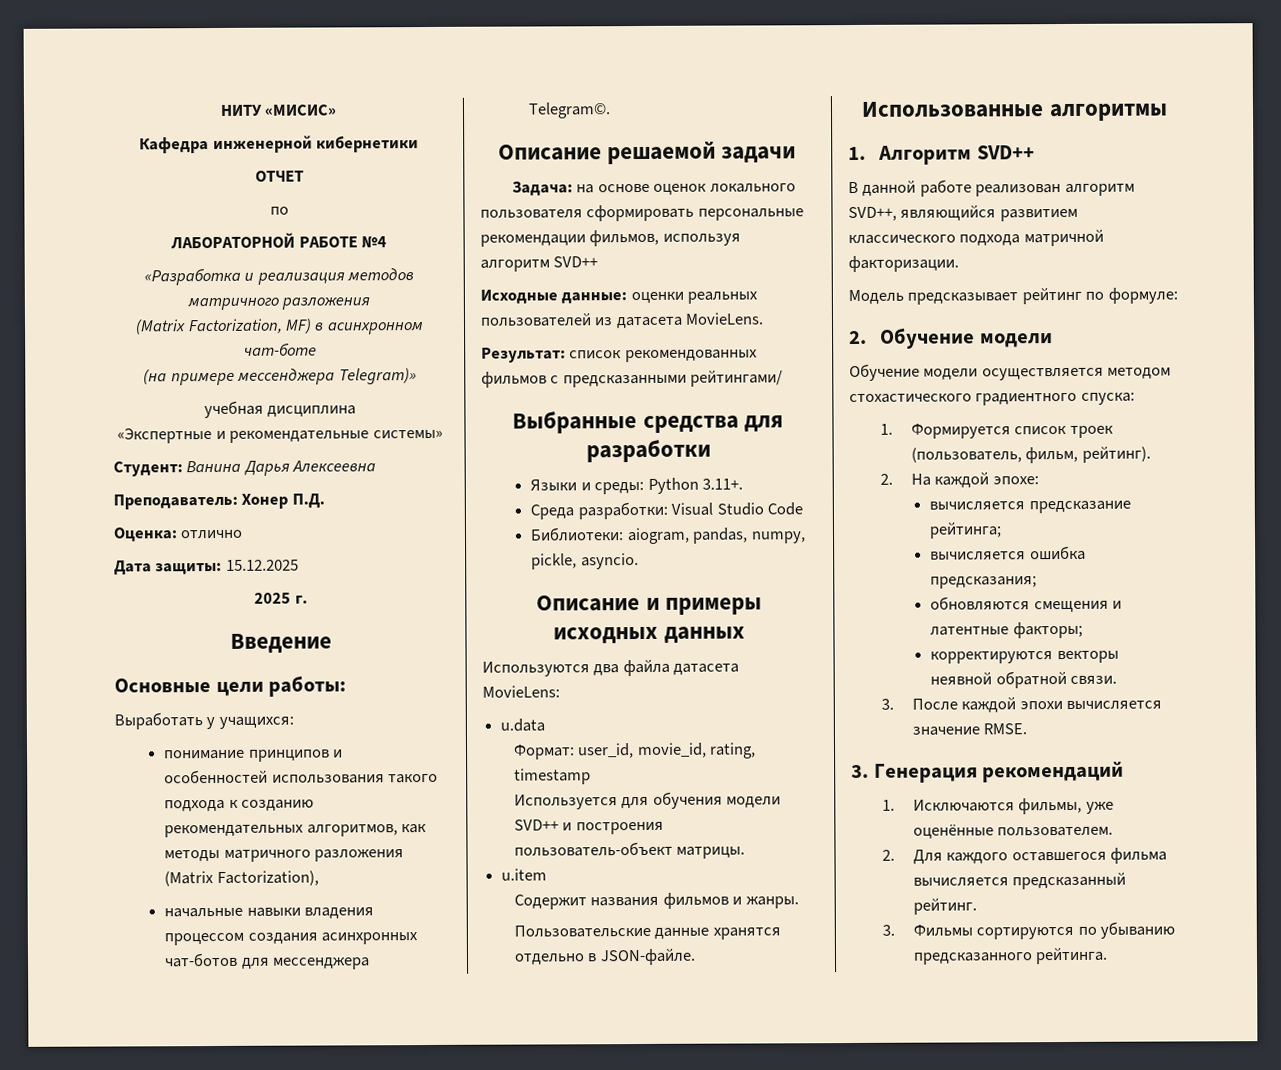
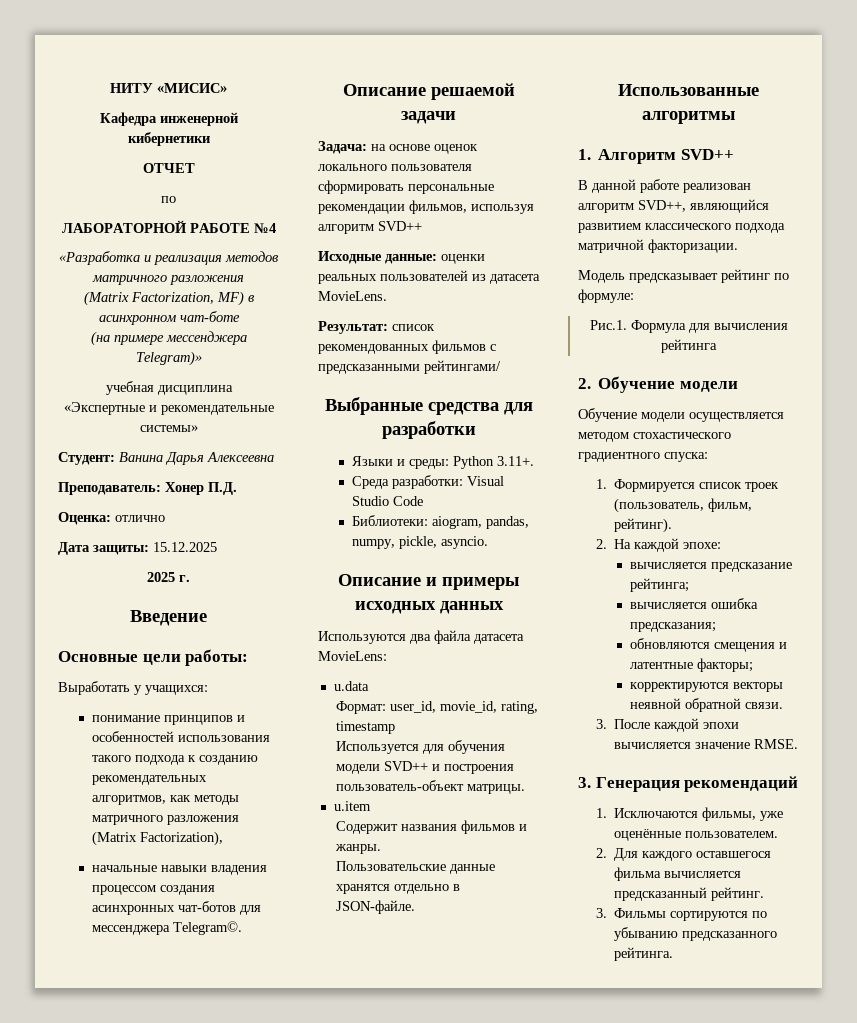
(1178, 295) none -> [589,320,788,333] [661,339,717,353] // Рис.1. Формула для вычисления рейтинга

